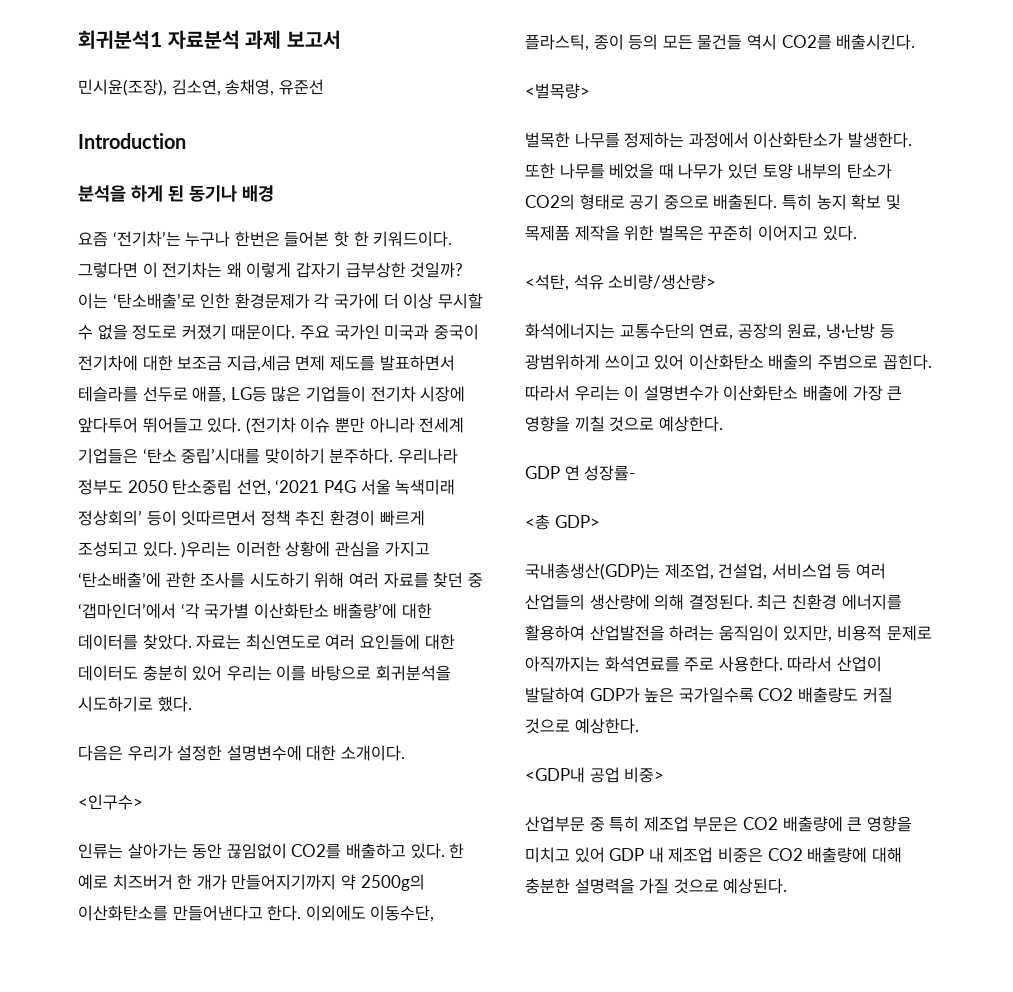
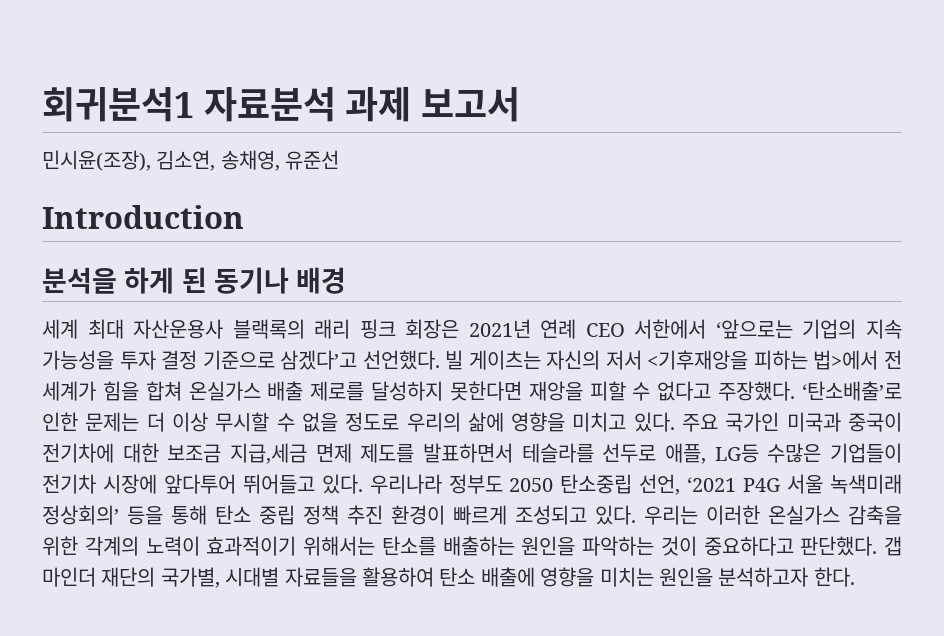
[78,231,453,247] [78,262,464,278] [78,293,379,309] 요즘 ‘전기차’는 누구나 한번은 들어본 핫 한 키워드이다. 그렇다면 이 전기차는 왜 이렇게 갑자기 급부상한 것일까? 이는 ‘탄소배출’로 인한 환경문제가 각 국가에 -> [42,319,903,339] [42,350,903,370] [42,381,902,401] [42,412,140,432] 세계 최대 자산운용사 블랙록의 래리 핑크 회장은 2021년 연례 CEO 서한에서 ‘앞으로는 기업의 지속 가능성을 투자 결정 기준으로 삼겠다’고 선언했다. 빌 게이츠는 자신의 저서 <기후재앙을 피하는 법>에서 전 세계가 힘을 합쳐 온실가스 배출 제로를 달성하지 못한다면 재앙을 피할 수 없다고 주장했다. ‘탄소배출’로 인한 문제는
[181,324,296,340] 커졌기 때문이다. -> [406,412,675,432] 우리의 삶에 영향을 미치고 있다.
[271,386,302,402] 많은 -> [767,443,822,463] 수많은
[245,417,465,434] [78,448,394,464] (전기차 이슈 뿐만 아니라 전세계 기업들은 ‘탄소 중립’시대를 맞이하기 분주하다. -> (363, 484) none
[146,510,257,526] 등이 잇따르면서 -> [127,505,295,525] 등을 통해 탄소 중립
[181,541,430,558] [78,572,483,588] [78,603,432,619] [78,634,455,650] [78,665,451,681] [78,696,192,712] [78,745,405,761] [78,794,143,810] [78,843,465,859] [78,874,425,891] [78,905,435,922] [525,34,916,51] [525,83,590,99] [525,132,912,148] [525,163,892,179] [525,194,901,210] [525,225,857,241] [525,274,717,291] [525,323,895,340] [525,354,932,370] [525,385,903,401] [525,416,723,432] [525,465,636,481] [525,514,600,530] [525,563,886,580] [525,594,902,610] [525,625,932,642] [525,656,882,672] [525,687,893,703] [525,718,639,734] [525,767,665,783] [525,816,912,832] [525,847,902,863] [525,878,788,894] )우리는 이러한 상황에 관심을 가지고 ‘탄소배출’에 관한 조사를 시도하기 위해 여러 자료를 찾던 중 ‘갭마인더’에서 ‘각 국가별 이산화탄소 배출량’에 대한 데이터를 찾았다. 자료는 최신연도로 여러 요인들에 대한 데이터도 충분히 있어 우리는 이를 바탕으로 회귀분석을 시도하기로 했다. // 다음은 우리가 설정한 설명변수에 대한 소개이다. // <인구수> // 인류는 살아가는 동안 끊임없이 CO2를 배출하고 있다. 한 예로 치즈버거 한 개가 만들어지기까지 약 2500g의 이산화탄소를 만들어낸다고 한다. 이외에도 이동수단, 플라스틱, 종이 등의 모든 물건들 역시 CO2를 배출시킨다. // <벌목량> // 벌목한 나무를 정제하는 과정에서 이산화탄소가 발생한다. 또한 나무를 베었을 때 나무가 있던 토양 내부의 탄소가 CO2의 형태로 공기 중으로 배출된다. 특히 농지 확보 및 목제품 제작을 위한 벌목은 꾸준히 이어지고 있다. // <석탄, 석유 소비량/생산량> // 화석에너지는 교통수단의 연료, 공장의 원료, 냉·난방 등 광범위하게 쓰이고 있어 이산화탄소 배출의 주범으로 꼽힌다. 따라서 우리는 이 설명변수가 이산화탄소 배출에 가장 큰 영향을 끼칠 것으로 예상한다. // GDP 연 성장률- // <총 GDP> // 국내총생산(GDP)는 제조업, 건설업, 서비스업 등 여러 산업들의 생산량에 의해 결정된다. 최근 친환경 에너지를 활용하여 산업발전을 하려는 움직임이 있지만, 비용적 문제로 아직까지는 화석연료를 주로 사용한다. 따라서 산업이 발달하여 GDP가 높은 국가일수록 CO2 배출량도 커질 것으로 예상한다. // <GDP내 공업 비중> // 산업부문 중 특히 제조업 부문은 CO2 배출량에 큰 영향을 미치고 있어 GDP 내 제조업 비중은 CO2 배출량에 대해 충분한 설명력을 가질 것으로 예상된다. -> [644,505,902,525] [42,536,902,556] [42,567,855,588] 우리는 이러한 온실가스 감축을 위한 각계의 노력이 효과적이기 위해서는 탄소를 배출하는 원인을 파악하는 것이 중요하다고 판단했다. 갭 마인더 재단의 국가별, 시대별 자료들을 활용하여 탄소 배출에 영향을 미치는 원인을 분석하고자 한다.

